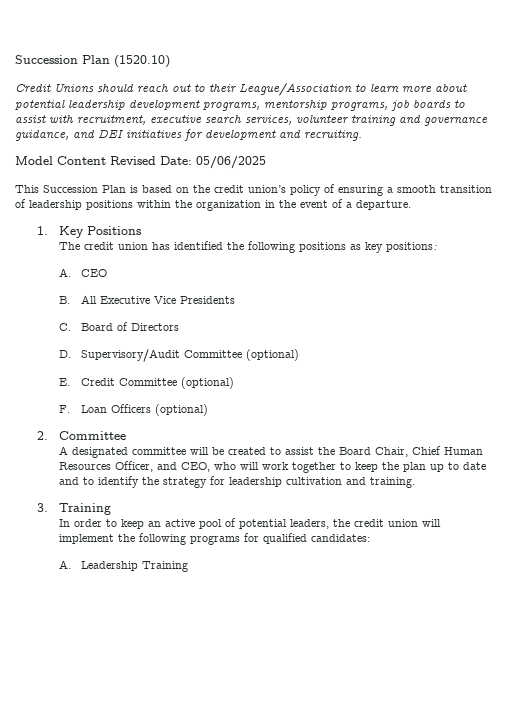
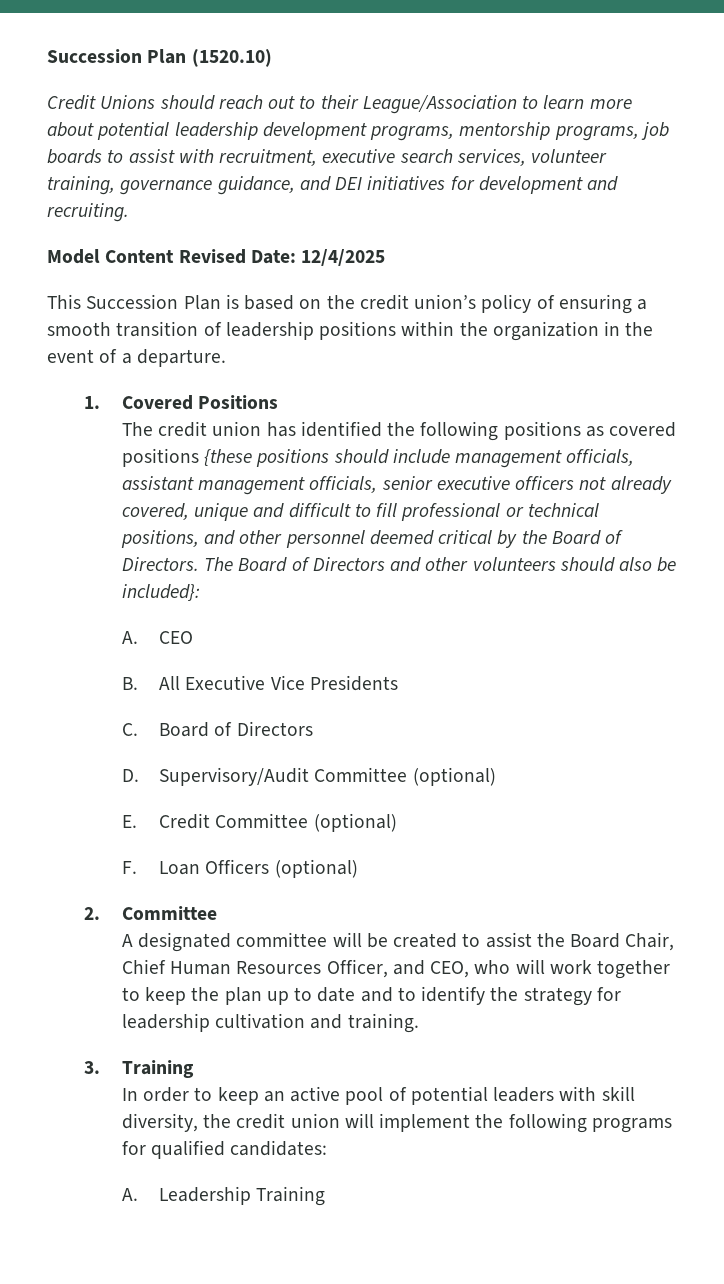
[351,115,421,126] training and -> [47,176,115,195] training,
[196,156,266,169] 05/06/2025 -> [301,249,386,266] 12/4/2025
[58,226,84,238] Key -> [121,395,193,410] Covered
[364,242,437,253] key positions: -> [609,422,677,437] [121,448,635,468] [121,476,672,495] [121,503,599,521] [120,530,624,548] [121,557,677,572] [121,584,200,601] covered positions {these positions should include management officials, assistant management officials, senior executive officers not already covered, unique and difficult to fill professional or technical positions, and other personnel deemed critical by the Board of Directors. The Board of Directors and other volunteers should also be included}:
[289,519,329,529] leaders, -> [493,1086,635,1102] [121,1113,198,1132] leaders with skill diversity,

